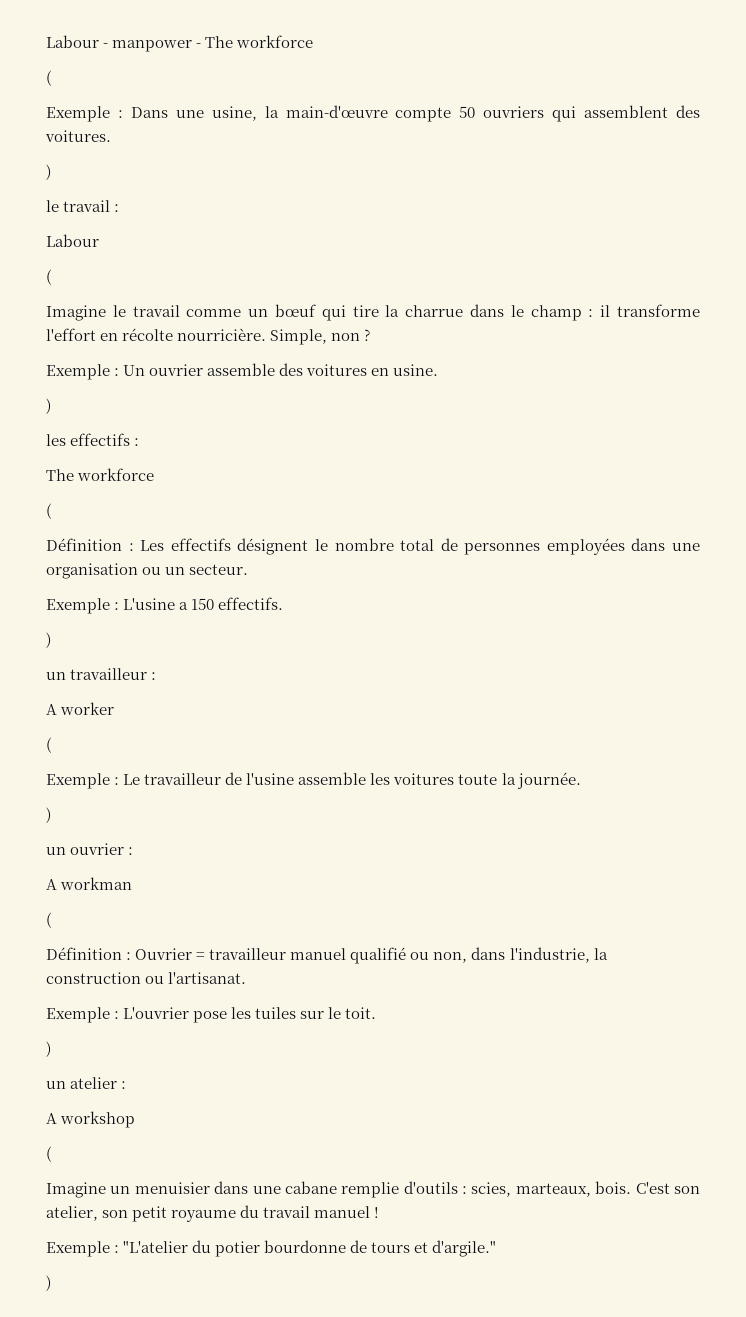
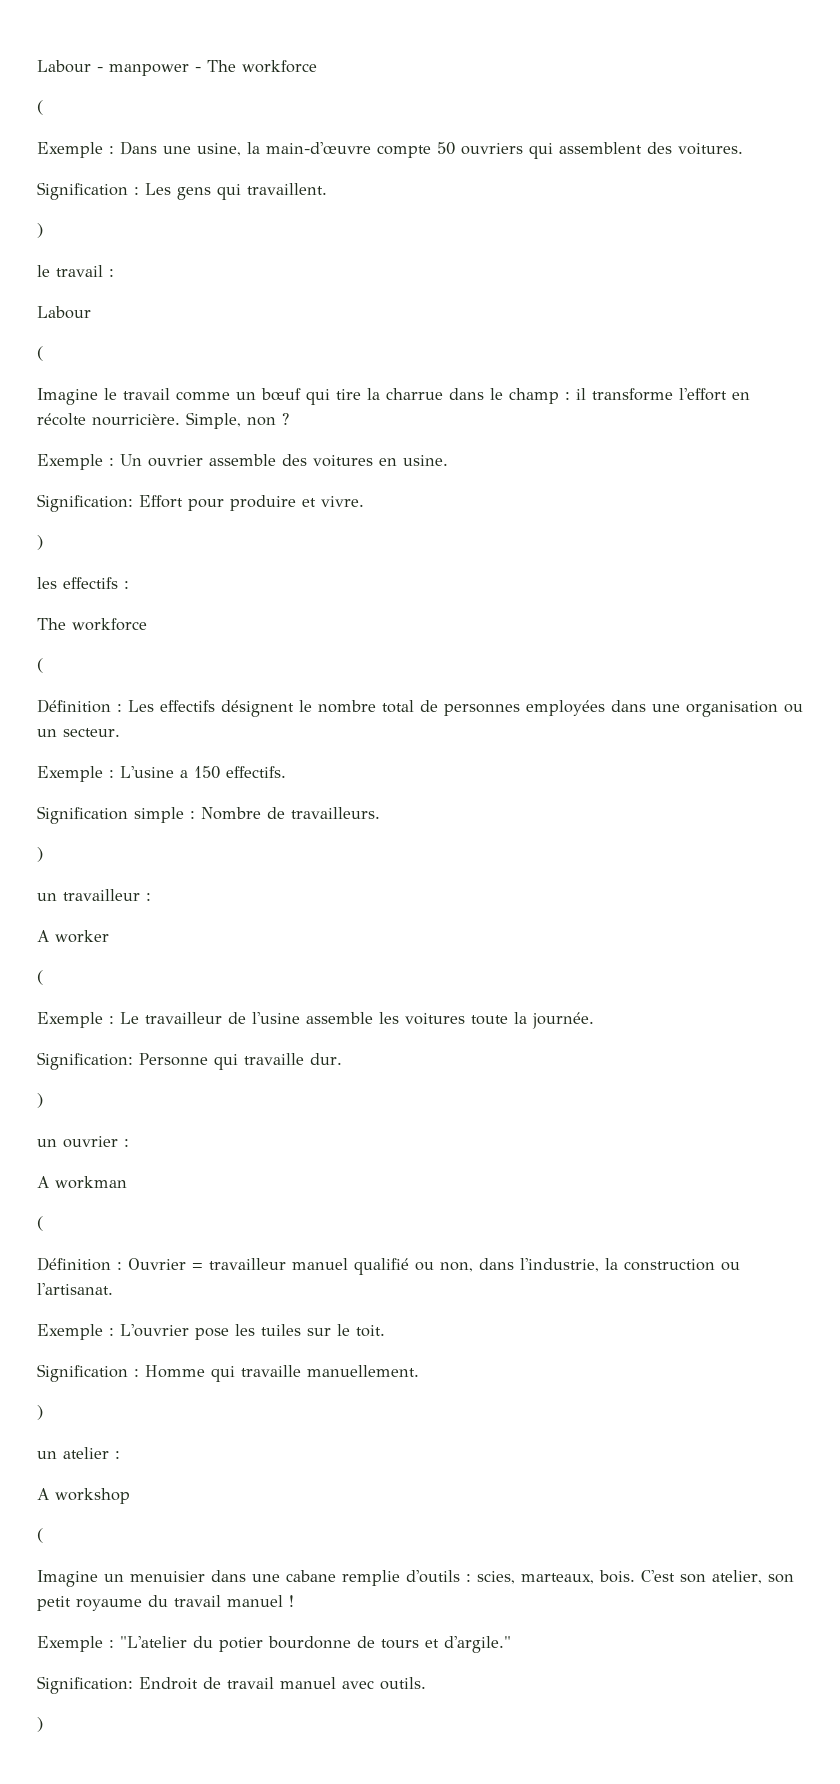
(111, 136) none -> [37,182,327,200] // Signification : Les gens qui travaillent.
(439, 370) none -> [37,494,364,512] // Signification: Effort pour produire et vivre.
(284, 603) none -> [37,806,380,824] // Signification simple : Nombre de travailleurs.
(581, 780) none -> [37,1052,342,1070] // Signification: Personne qui travaille dur.
(377, 1013) none -> [37,1364,419,1382] // Signification : Homme qui travaille manuellement.
(497, 1248) none -> [37,1676,426,1694] // Signification: Endroit de travail manuel avec outils.

